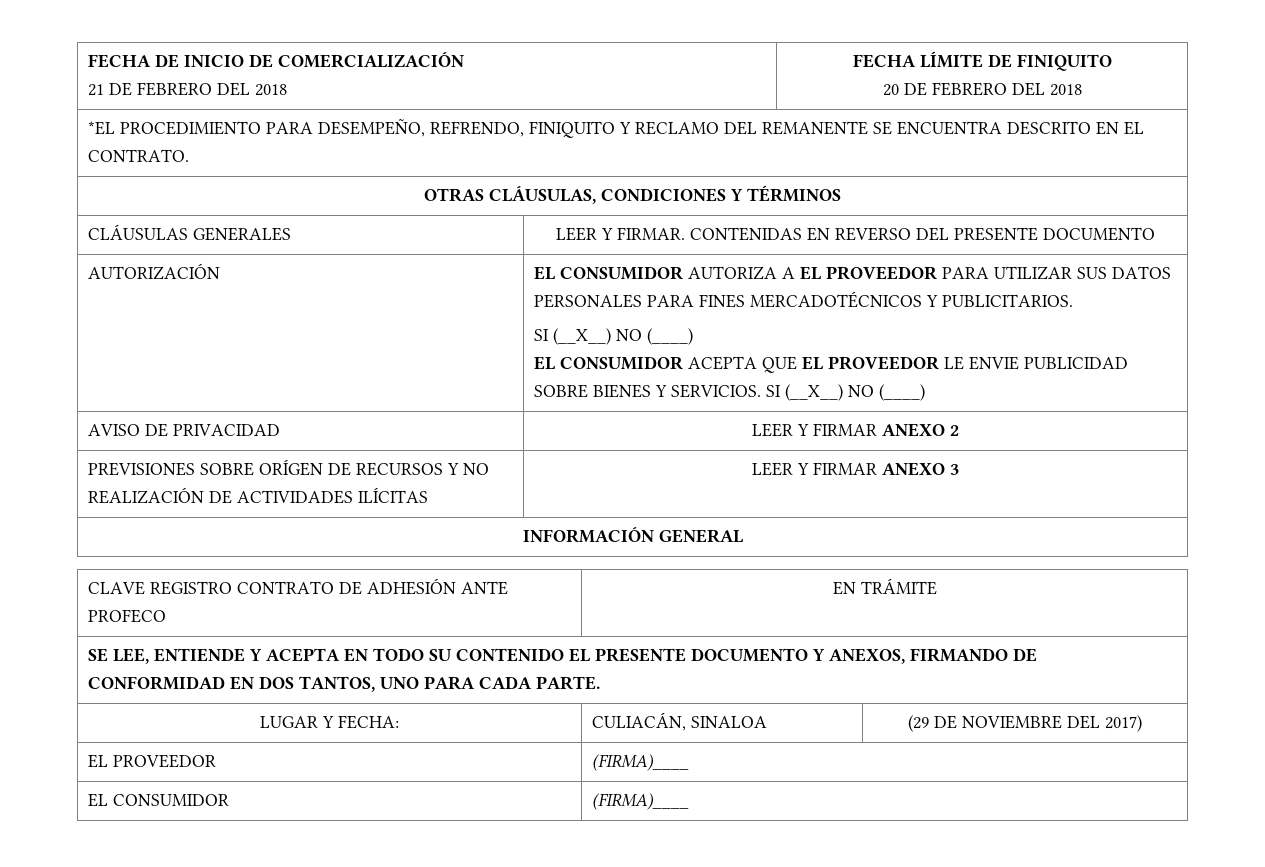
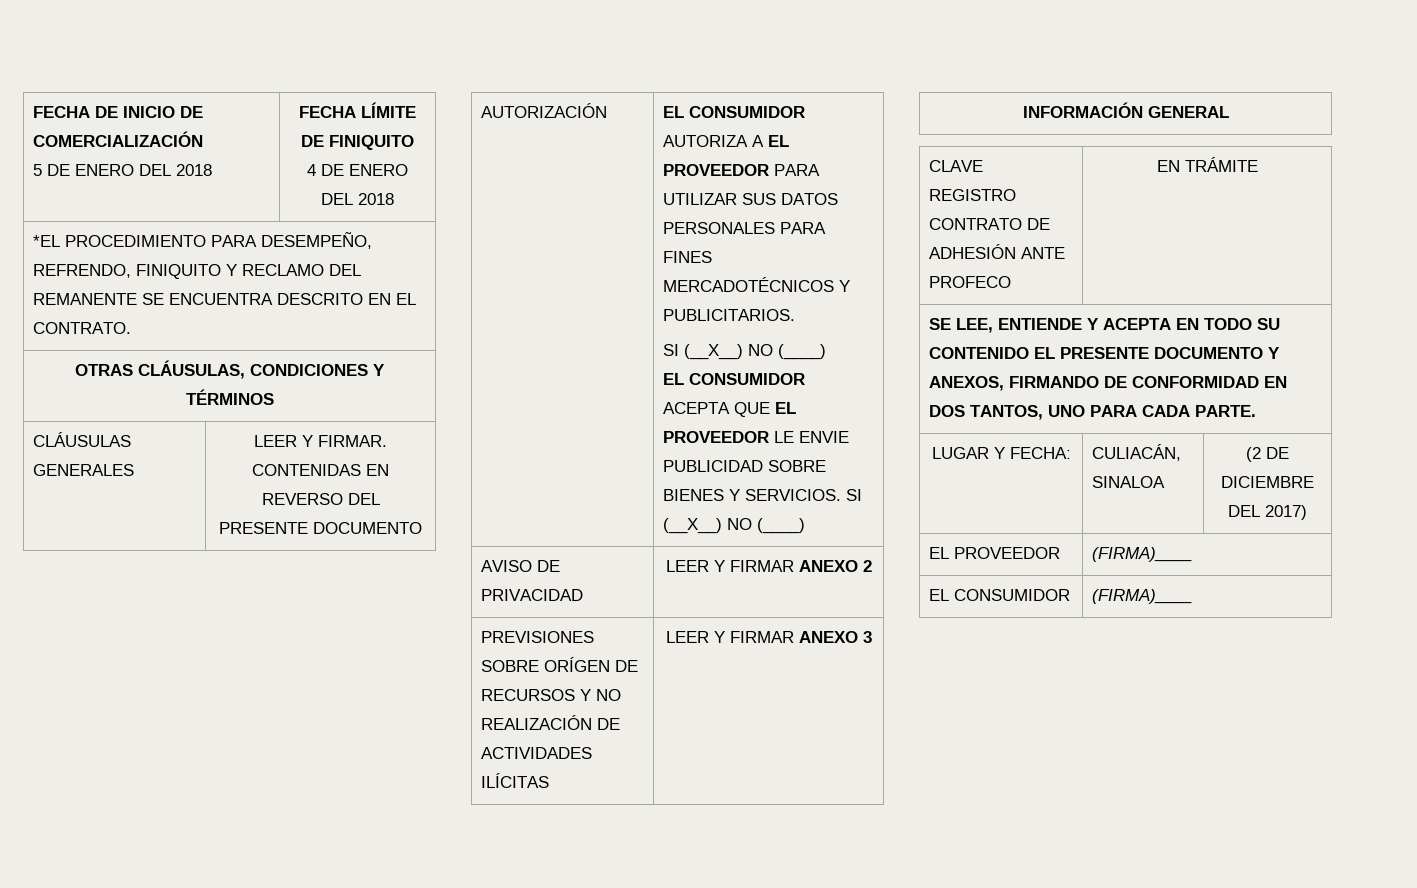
[88,82,213,96] 21 DE FEBRERO -> [32,164,134,176] 5 DE ENERO
[882,82,1007,96] 20 DE FEBRERO -> [306,164,408,176] 4 DE ENERO
[908,715,1062,732] (29 DE NOVIEMBRE -> [1246,447,1289,462] [1221,476,1314,488] (2 DE DICIEMBRE

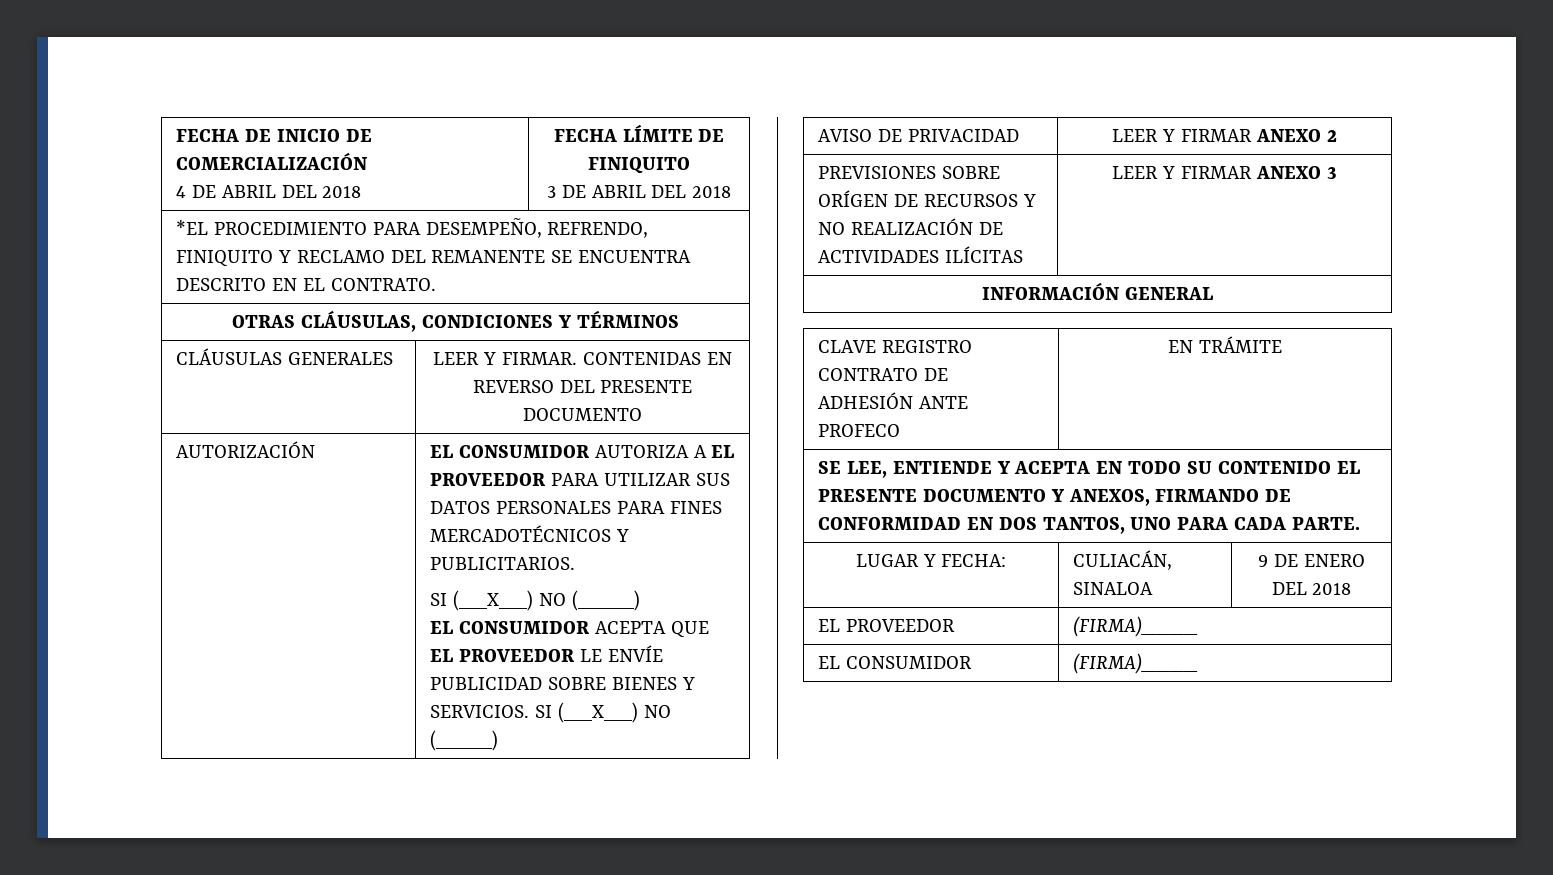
[32,164,134,176] 5 DE ENERO -> [175,185,276,198] 4 DE ABRIL
[306,164,408,176] 4 DE ENERO -> [546,185,646,198] 3 DE ABRIL
[798,431,849,443] ENVIE -> [607,645,663,662] ENVÍE
[1246,447,1289,462] [1221,476,1314,488] [1228,505,1307,520] (2 DE DICIEMBRE DEL 2017) -> [1258,554,1365,567] [1271,582,1352,595] 9 DE ENERO DEL 2018

